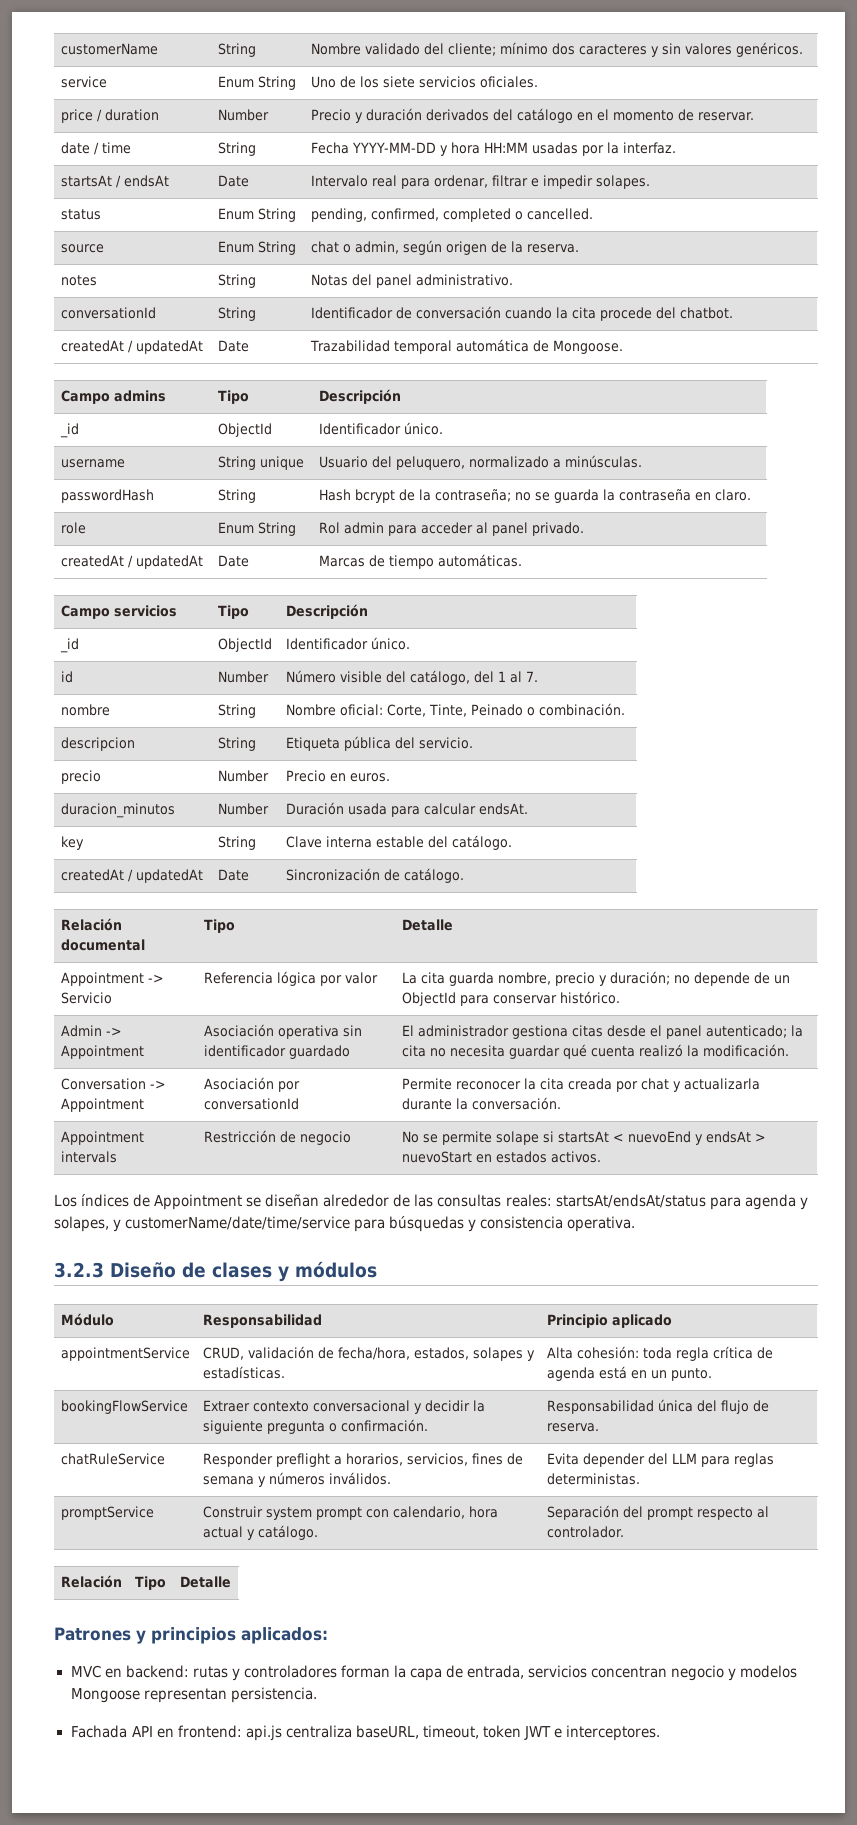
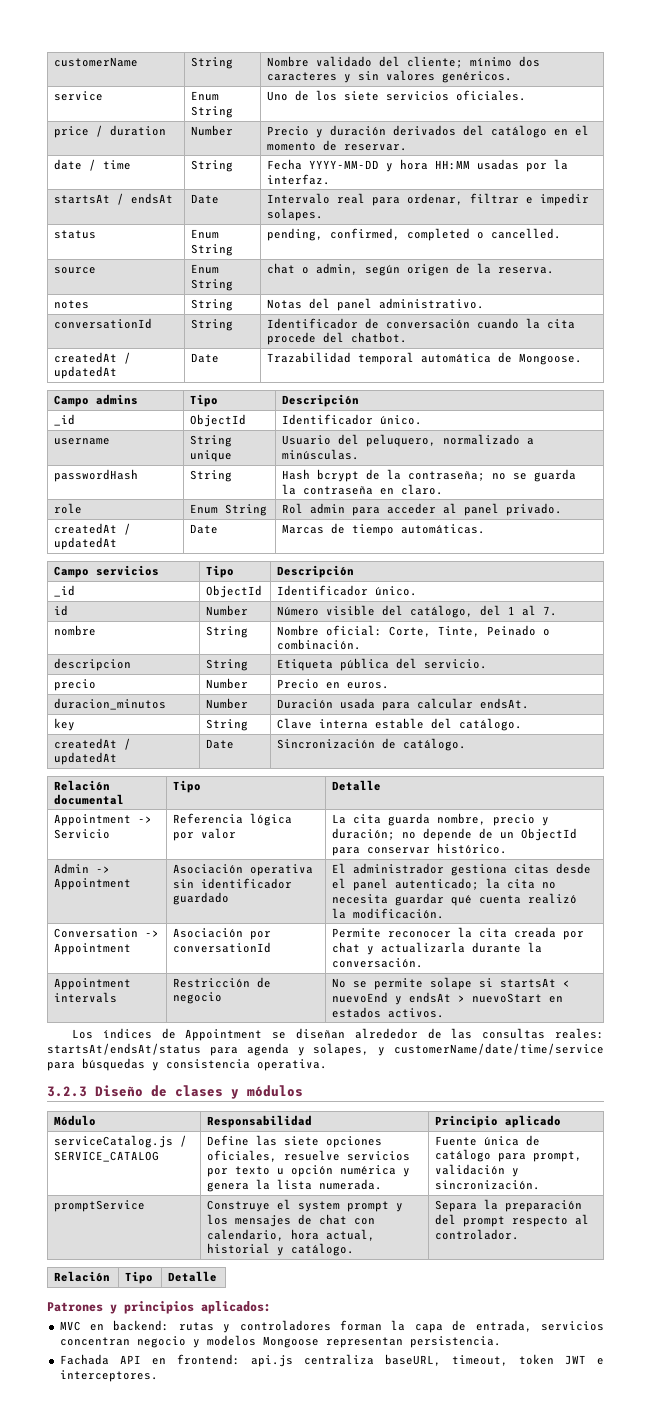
[60,1347,190,1361] [202,1346,535,1361] [202,1366,285,1379] [546,1346,773,1361] [546,1366,712,1381] [60,1400,188,1414] [202,1400,485,1414] [202,1419,428,1434] [546,1399,769,1414] [546,1423,599,1432] [60,1453,165,1465] [202,1453,523,1467] [202,1472,391,1487] [546,1453,774,1467] [546,1473,640,1485] [60,1506,154,1520] [202,1506,362,1520] appointmentService | CRUD, validación de fecha/hora, estados, solapes y estadísticas. | Alta cohesión: toda regla crítica de agenda está en un punto. // bookingFlowService | Extraer contexto conversacional y decidir la siguiente pregunta o confirmación. | Responsabilidad única del flujo de reserva. // chatRuleService | Responder preflight a horarios, servicios, fines de semana y números inválidos. | Evita depender del LLM para reglas deterministas. // promptService | Construir system prompt -> [54,1135,188,1148] [54,1151,160,1162] [207,1135,383,1148] [207,1150,411,1162] [207,1165,411,1177] [207,1179,383,1192] [435,1135,541,1146] [435,1149,583,1162] [435,1164,520,1177] [435,1180,541,1190] [54,1200,146,1212] [207,1199,404,1212] [207,1214,348,1227] serviceCatalog.js / SERVICE_CATALOG | Define las siete opciones oficiales, resuelve servicios por texto u opción numérica y genera la lista numerada. | Fuente única de catálogo para prompt, validación y sincronización. // promptService | Construye el system prompt y los mensajes de chat
[202,1526,243,1538] actual -> [326,1229,376,1241] [207,1243,271,1254] actual, historial
[546,1505,619,1520] Separación -> [435,1199,583,1212] Separa la preparación

